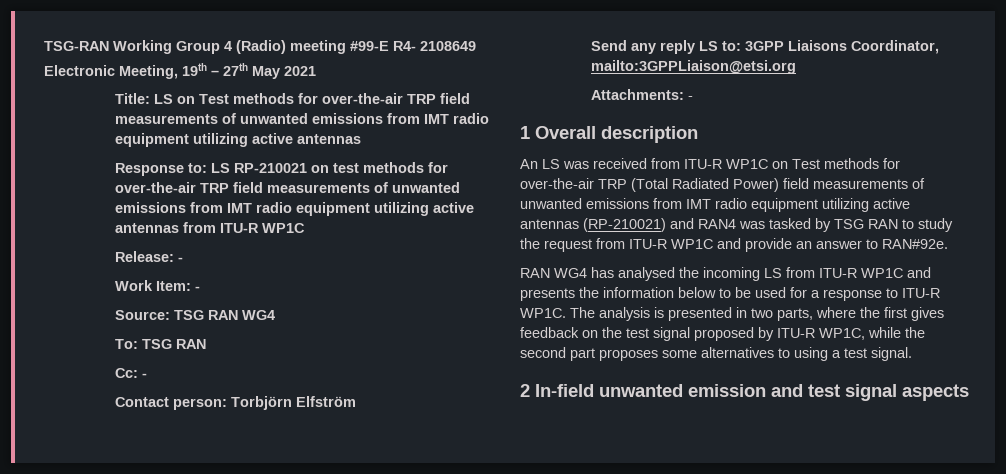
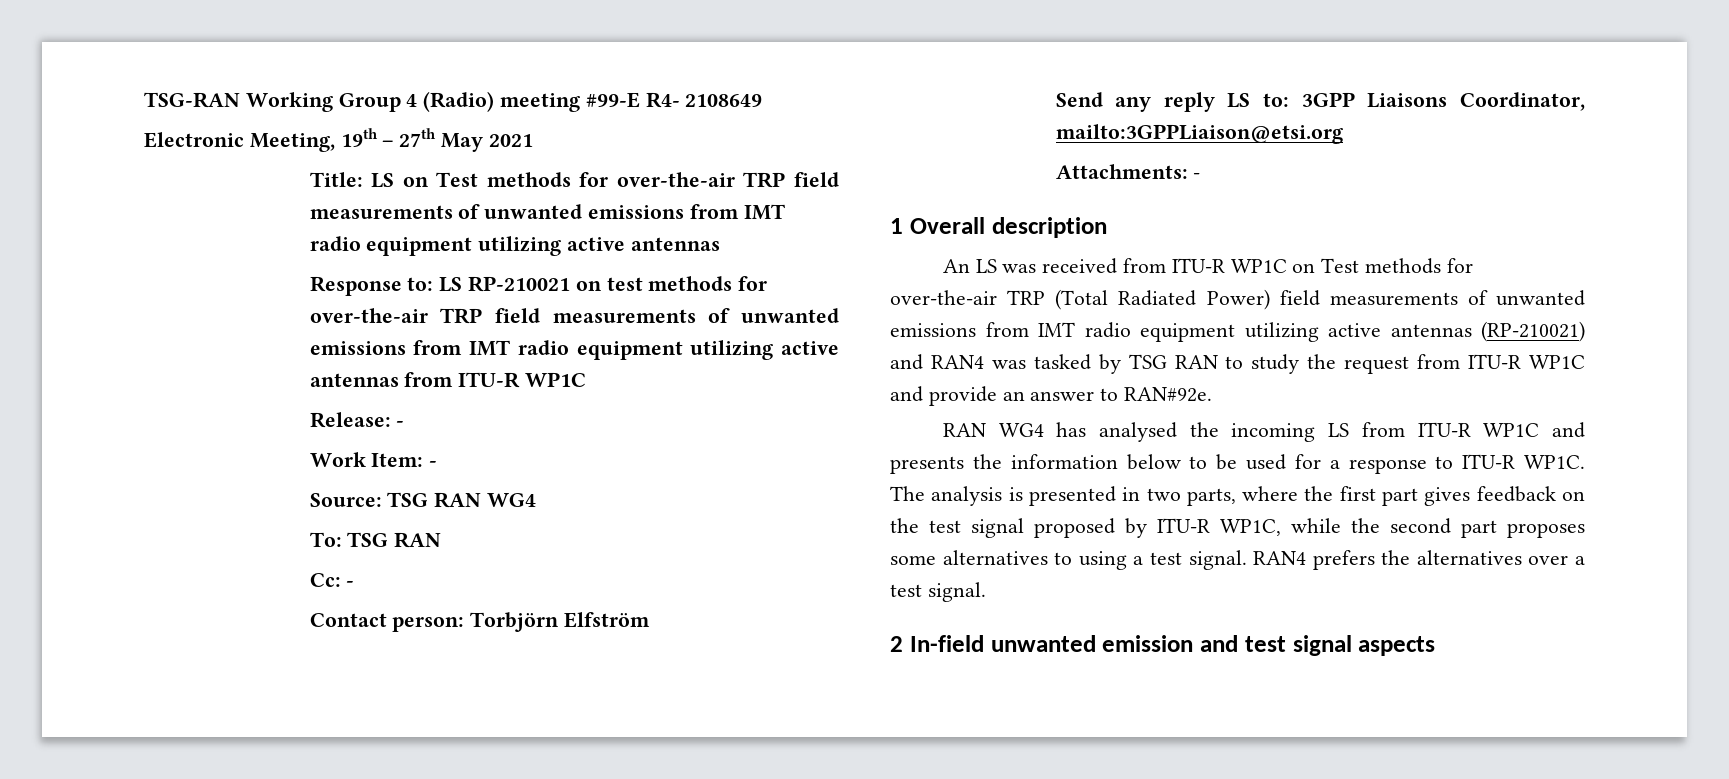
(907, 312) none -> [1382,488,1419,506] part
(912, 354) none -> [1253,550,1585,570] [890,582,986,602] RAN4 prefers the alternatives over a test signal.

